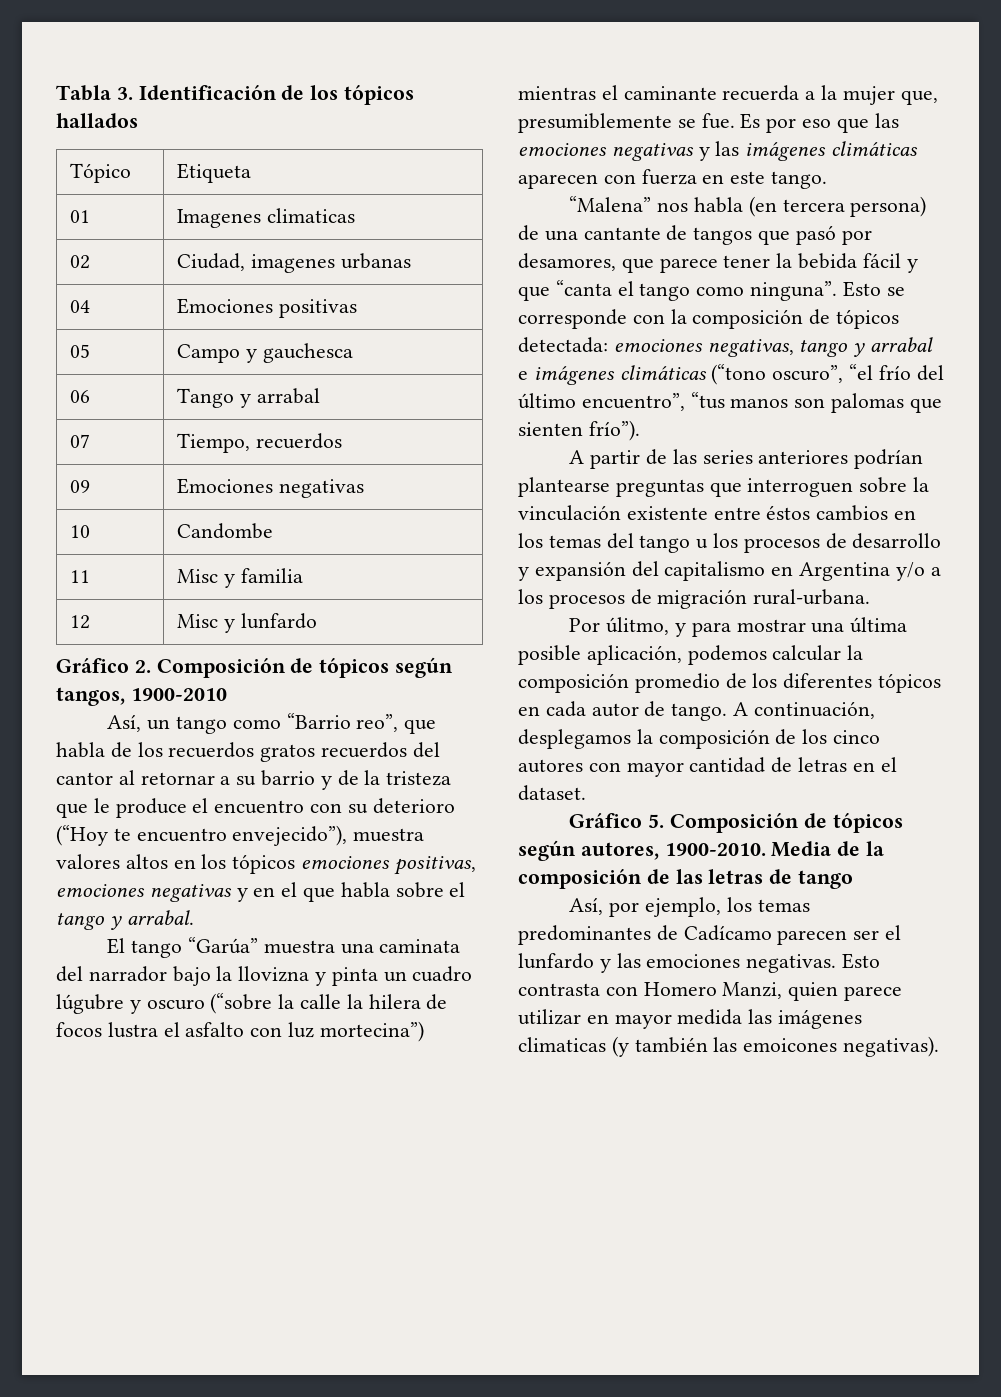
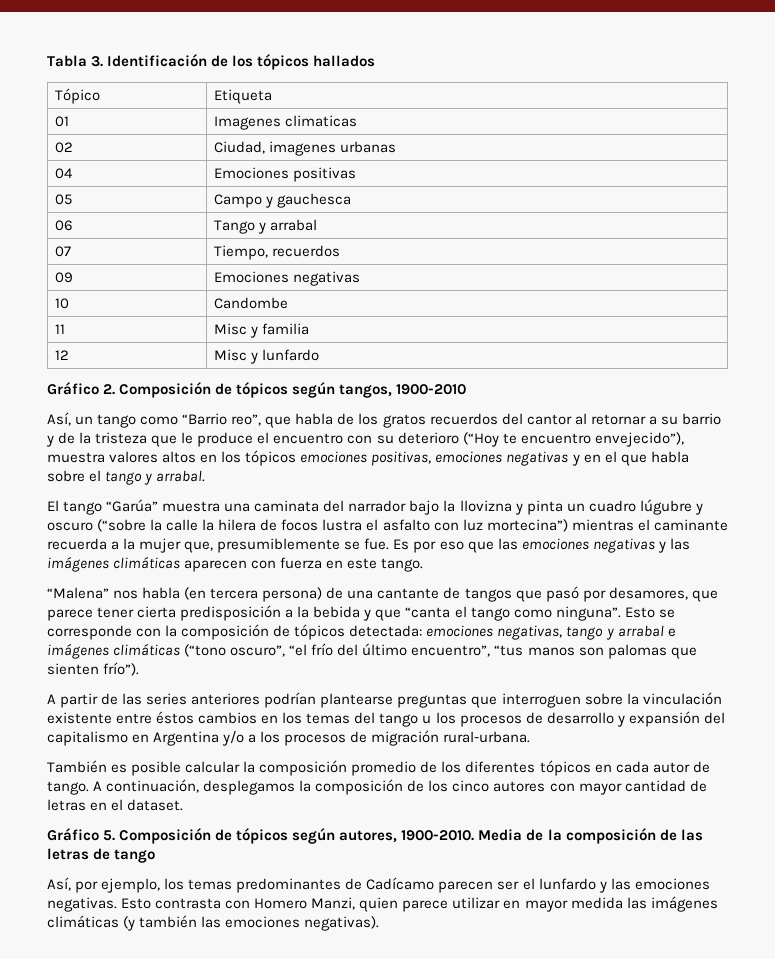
[168,742,255,758] recuerdos -> (379, 419) none
(771, 261) none -> [137,605,294,621] cierta predisposición a
[862,253,901,268] fácil -> (361, 612) none
[569,617,908,637] [518,645,767,665] Por úlitmo, y para mostrar una última posible aplicación, podemos -> [47,760,182,776] También es posible
[518,1037,606,1052] climaticas -> [47,915,119,928] climáticas
[743,1038,838,1052] emoicones -> [225,916,301,928] emociones

